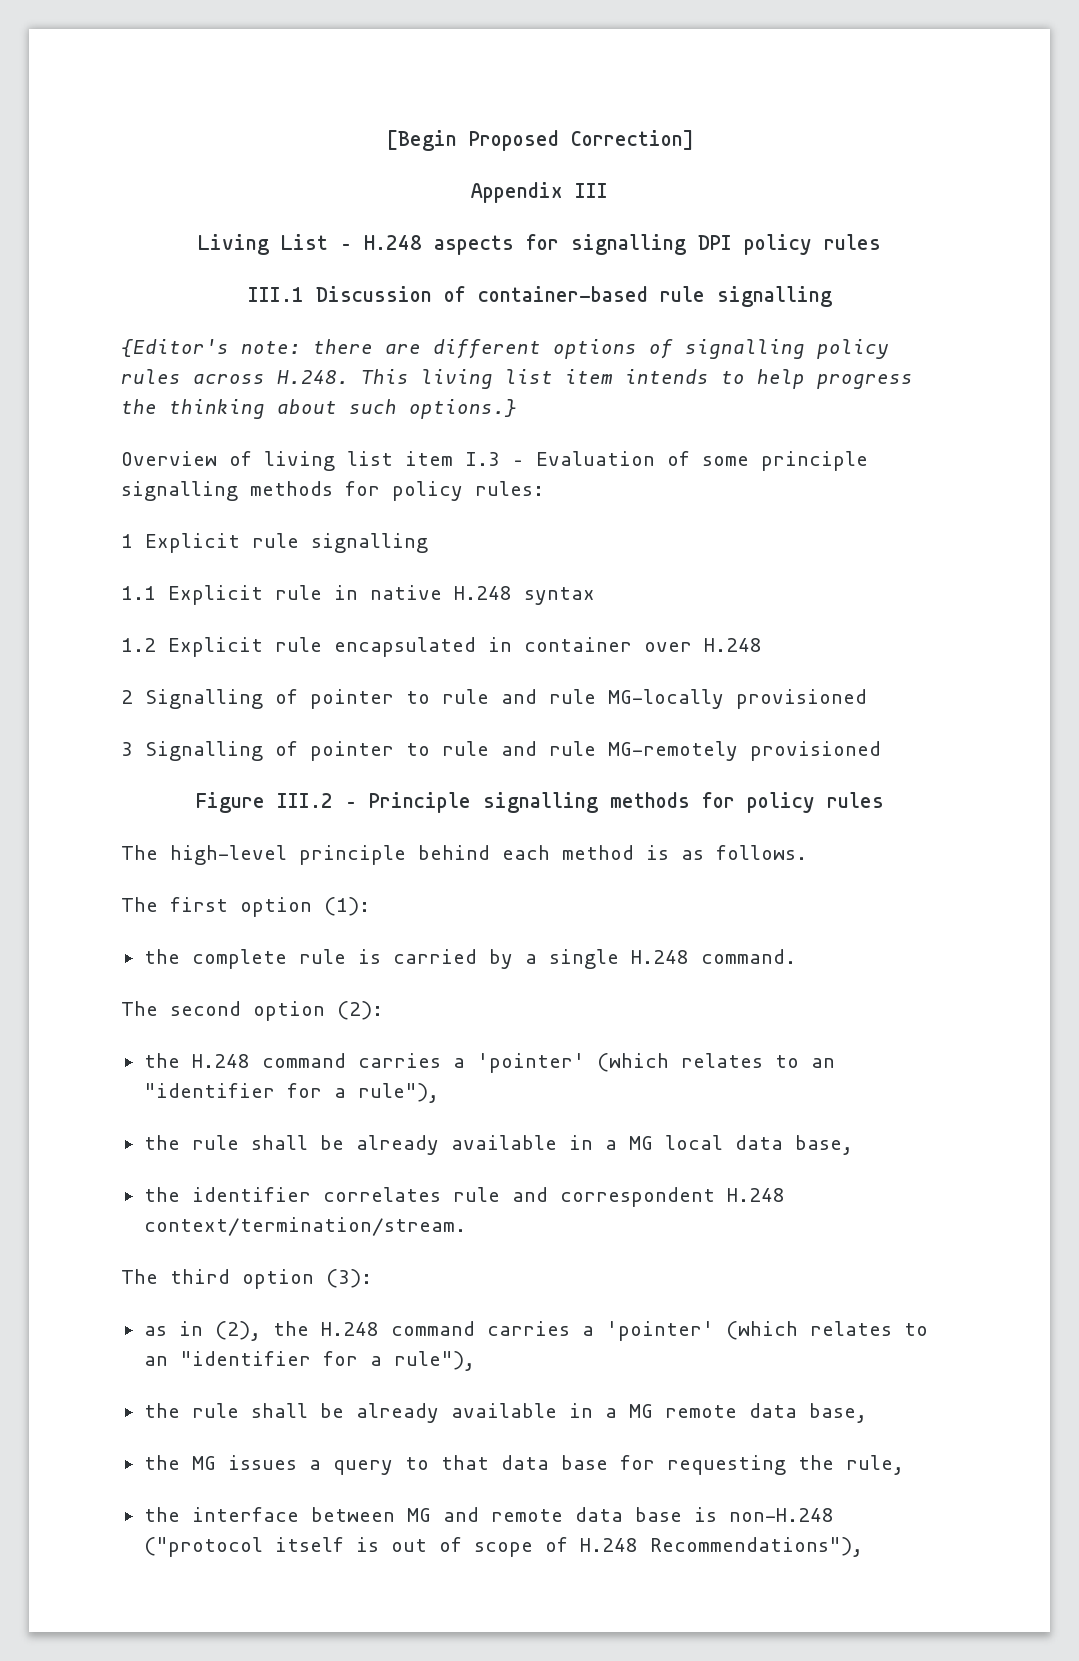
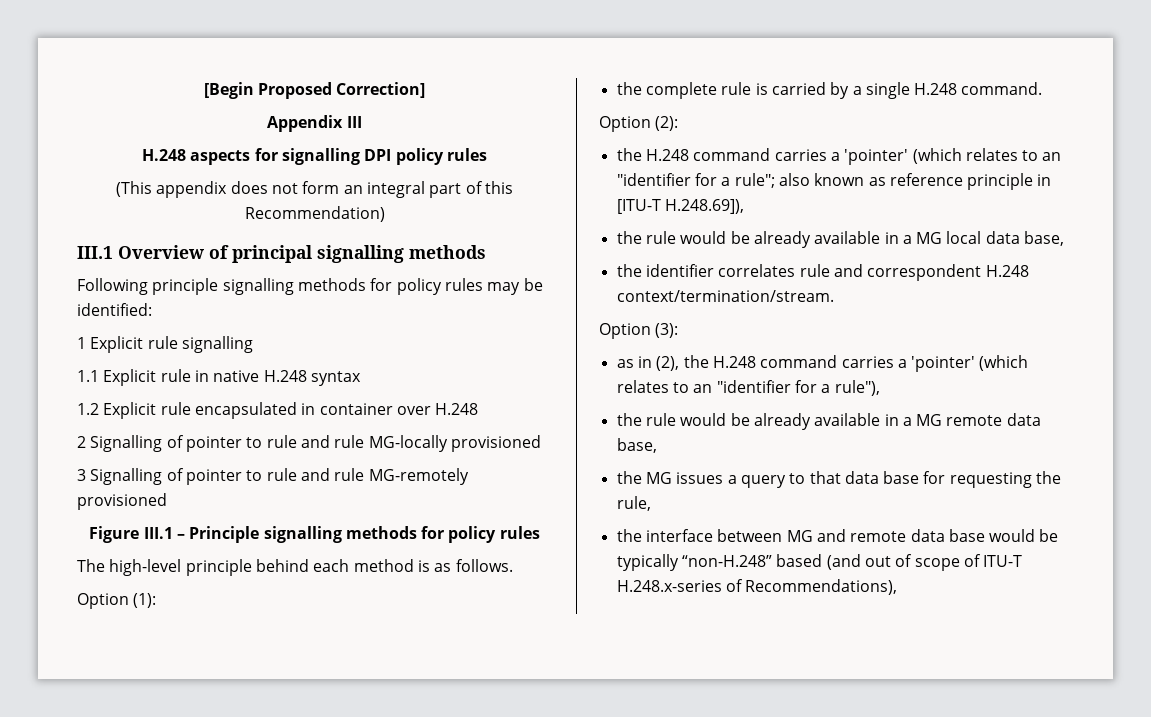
[198,234,352,255] Living List – -> (362, 122) none
[247,286,832,307] [121,339,889,359] [121,369,913,389] [121,399,517,419] [121,451,749,471] III.1 Discussion of container-based rule signalling // {Editor's note: there are different options of signalling policy rules across H.248. This living list item intends to help progress the thinking about such options.} // Overview of living list item I.3 – Evaluation of some -> [116,181,513,198] [244,206,385,222] [77,245,486,263] [77,278,148,295] (This appendix does not form an integral part of this Recommendation) // III.1 Overview of principal signalling methods // Following
[475,481,544,496] rules: -> [444,278,543,295] [77,303,152,316] rules may be identified:
[276,793,333,808] III.2 -> [143,527,173,539] III.1
[121,897,312,917] The first option -> [77,593,129,609] Option
[121,1001,325,1021] The second option -> [599,116,651,132] Option
[357,1083,439,1103] [143,1135,308,1150] rule"), // the rule shall -> [734,173,1052,190] [616,199,744,214] [616,231,727,244] rule"; also known as reference principle in [ITU-T H.248.69]), // the rule would
[121,1269,314,1289] The third option -> [599,323,651,339] Option
[250,1403,308,1418] shall -> [680,413,727,426] would
[693,1507,834,1522] [143,1537,863,1557] is non-H.248 ("protocol itself is out of scope of H.248 Recommendations"), -> [989,529,1059,542] [616,554,1023,571] [616,579,898,595] would be typically “non-H.248” based (and out of scope of ITU-T H.248.x-series of Recommendations),

